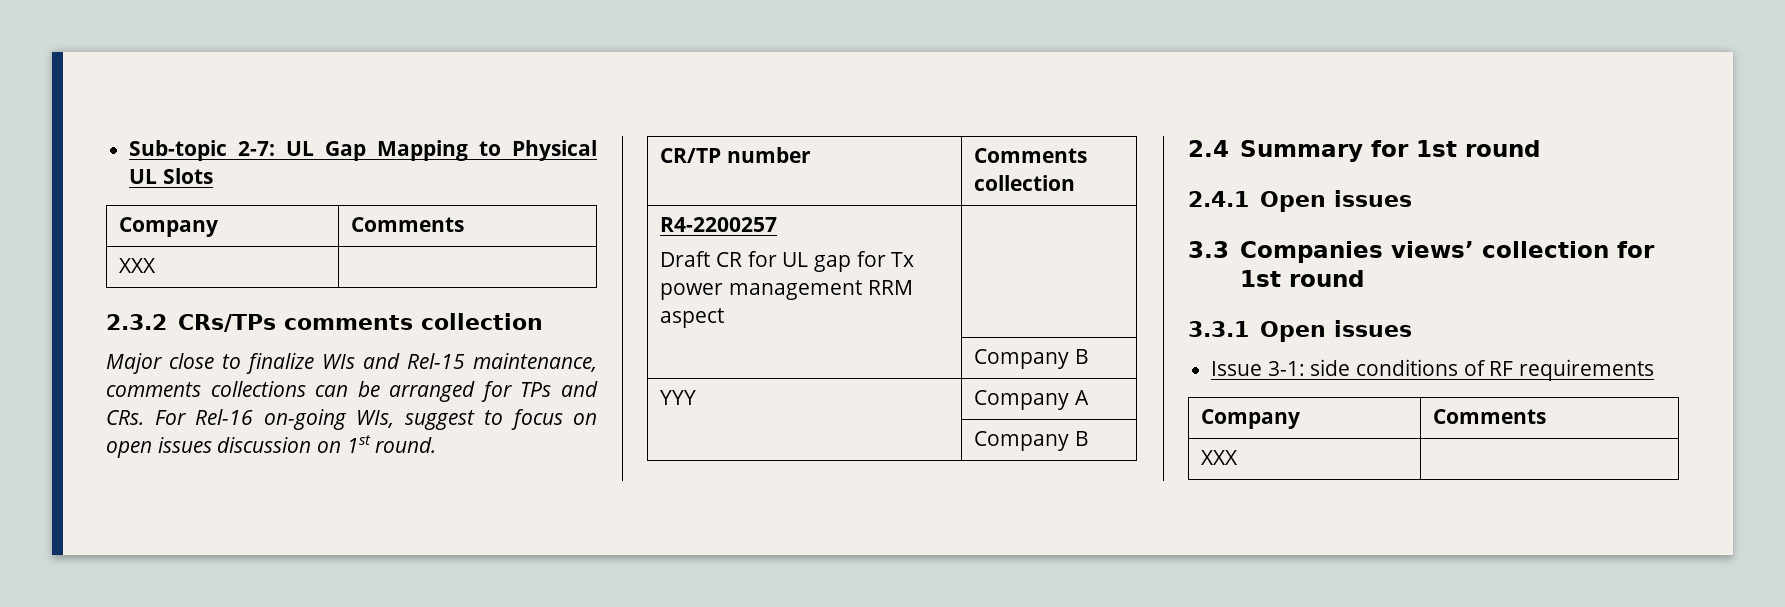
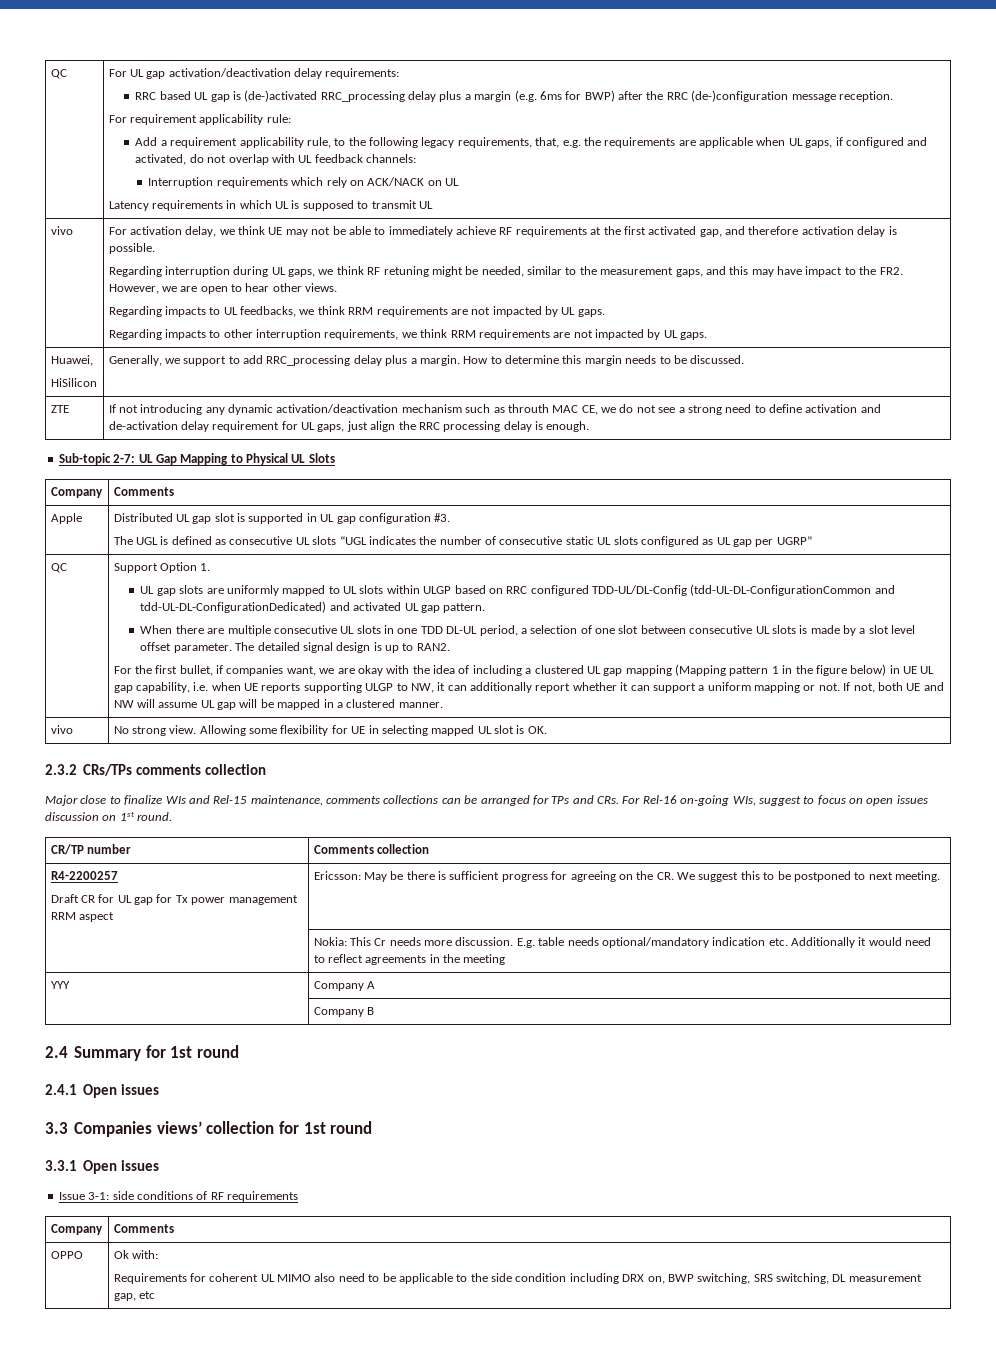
(129, 150) none -> [50,69,67,79] [108,68,400,79] [135,90,893,102] [108,114,291,125] [135,137,928,148] [135,154,417,165] [148,177,460,188] [108,200,433,211] [50,226,73,235] [108,226,897,237] [108,243,155,254] [108,266,903,277] [108,283,338,294] [108,306,605,317] [108,329,708,340] [50,355,93,366] [50,378,97,387] [108,355,745,366] [50,405,69,413] [108,404,881,415] [108,421,590,432] QC | For UL gap activation/deactivation delay requirements: // RRC based UL gap is (de-)activated RRC_processing delay plus a margin (e.g. 6ms for BWP) after the RRC (de-)configuration message reception. // For requirement applicability rule: // Add a requirement applicability rule, to the following legacy requirements, that, e.g. the requirements are applicable when UL gaps, if configured and activated, do not overlap with UL feedback channels: // Interruption requirements which rely on ACK/NACK on UL // Latency requirements in which UL is supposed to transmit UL // vivo | For activation delay, we think UE may not be able to immediately achieve RF requirements at the first activated gap, and therefore activation delay is possible. // Regarding interruption during UL gaps, we think RF retuning might be needed, similar to the measurement gaps, and this may have impact to the FR2. However, we are open to hear other views. // Regarding impacts to UL feedbacks, we think RRM requirements are not impacted by UL gaps. // Regarding impacts to other interruption requirements, we think RRM requirements are not impacted by UL gaps. // Huawei, // HiSilicon | Generally, we support to add RRC_processing delay plus a margin. How to determine this margin needs to be discussed. // ZTE | If not introducing any dynamic activation/deactivation mechanism such as throuth MAC CE, we do not see a strong need to define activation and de-activation delay requirement for UL gaps, just align the RRC processing delay is enough. //
[119,258,157,273] XXX | -> [50,513,82,524] [113,513,451,524] [113,536,812,547] [50,563,67,573] [113,562,211,573] [140,584,895,596] [140,601,486,613] [140,625,916,636] [140,642,450,653] [113,664,935,676] [113,682,944,693] [113,699,443,710] [50,725,73,734] [113,725,547,736] Apple | Distributed UL gap slot is supported in UL gap configuration #3. // The UGL is defined as consecutive UL slots “UGL indicates the number of consecutive static UL slots configured as UL gap per UGRP” // QC | Support Option 1. // UL gap slots are uniformly mapped to UL slots within ULGP based on RRC configured TDD-UL/DL-Config (tdd-UL-DL-ConfigurationCommon and tdd-UL-DL-ConfigurationDedicated) and activated UL gap pattern. // When there are multiple consecutive UL slots in one TDD DL-UL period, a selection of one slot between consecutive UL slots is made by a slot level offset parameter. The detailed signal design is up to RAN2. // For the first bullet, if companies want, we are okay with the idea of including a clustered UL gap mapping (Mapping pattern 1 in the figure below) in UE UL gap capability, i.e. when UE reports supporting ULGP to NW, it can additionally report whether it can support a uniform mapping or not. If not, both UE and NW will assume UL gap will be mapped in a clustered manner. // vivo | No strong view. Allowing some flexibility for UE in selecting mapped UL slot is OK.
[974,349,1089,369] // | Company B -> [313,871,941,882] [313,937,932,948] [313,954,506,965] Ericsson: May be there is sufficient progress for agreeing on the CR. We suggest this to be postponed to next meeting. // | Nokia: This Cr needs more discussion. E.g. table needs optional/mandatory indication etc. Additionally it would need to reflect agreements in the meeting
[1201,450,1239,465] XXX | -> [50,1251,83,1259] [113,1250,158,1259] [113,1273,922,1284] [113,1291,155,1301] OPPO | Ok with: // Requirements for coherent UL MIMO also need to be applicable to the side condition including DRX on, BWP switching, SRS switching, DL measurement gap, etc

